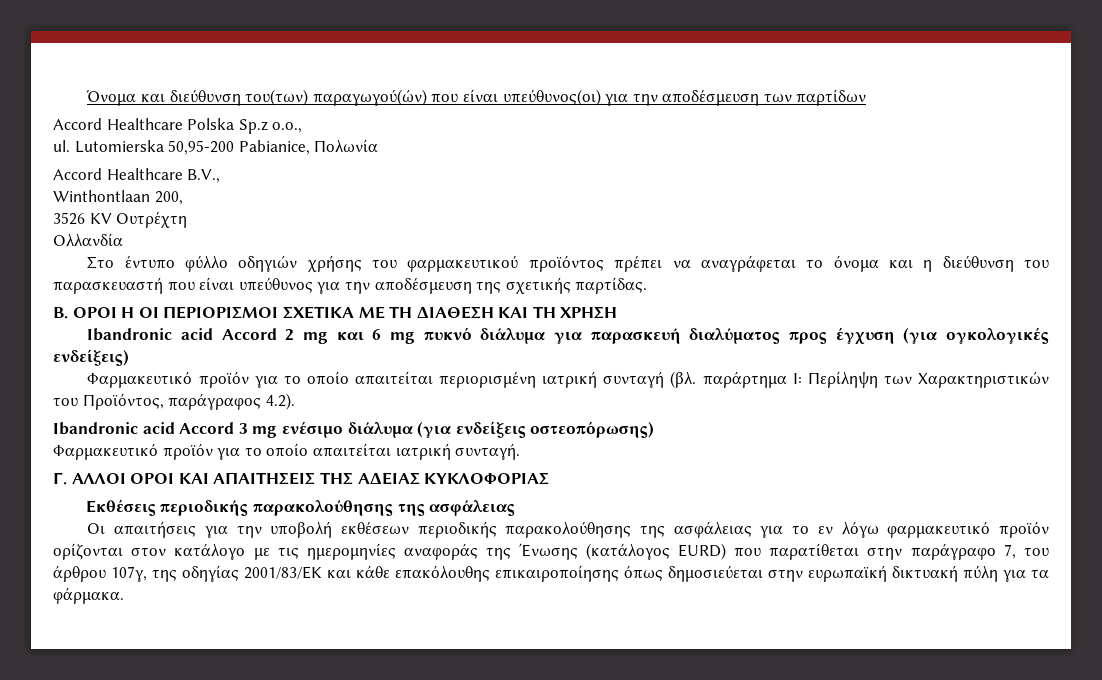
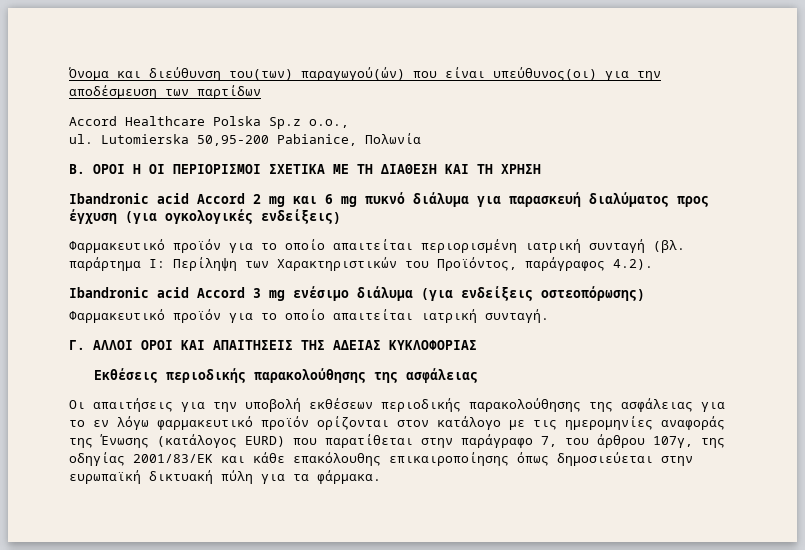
[53,168,221,183] [53,190,183,205] [53,211,188,228] [53,233,123,247] [87,255,1049,272] [53,277,648,294] // Accord Healthcare B.V., // Winthontlaan 200, // 3526 KV Ουτρέχτη // Ολλανδία // Στο έντυπο φύλλο οδηγιών χρήσης του φαρμακευτικού προϊόντος πρέπει να αναγράφεται το όνομα και η διεύθυνση του παρασκευαστή που είναι υπεύθυνος για την αποδέσμευση της σχετικής παρτίδας. -> (421, 138) none

